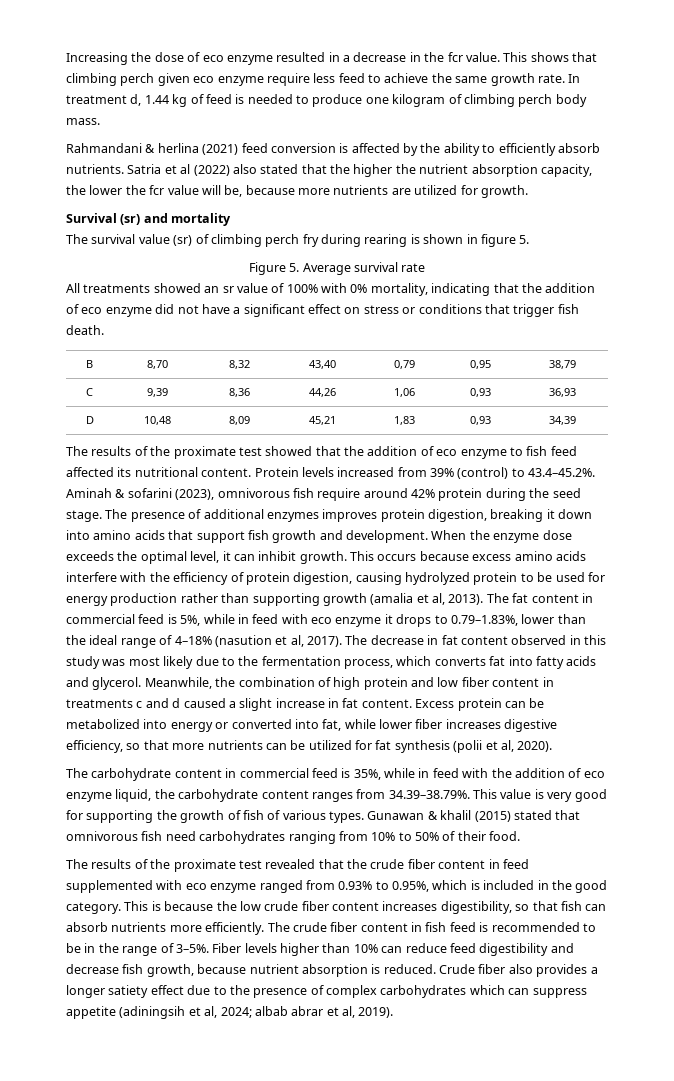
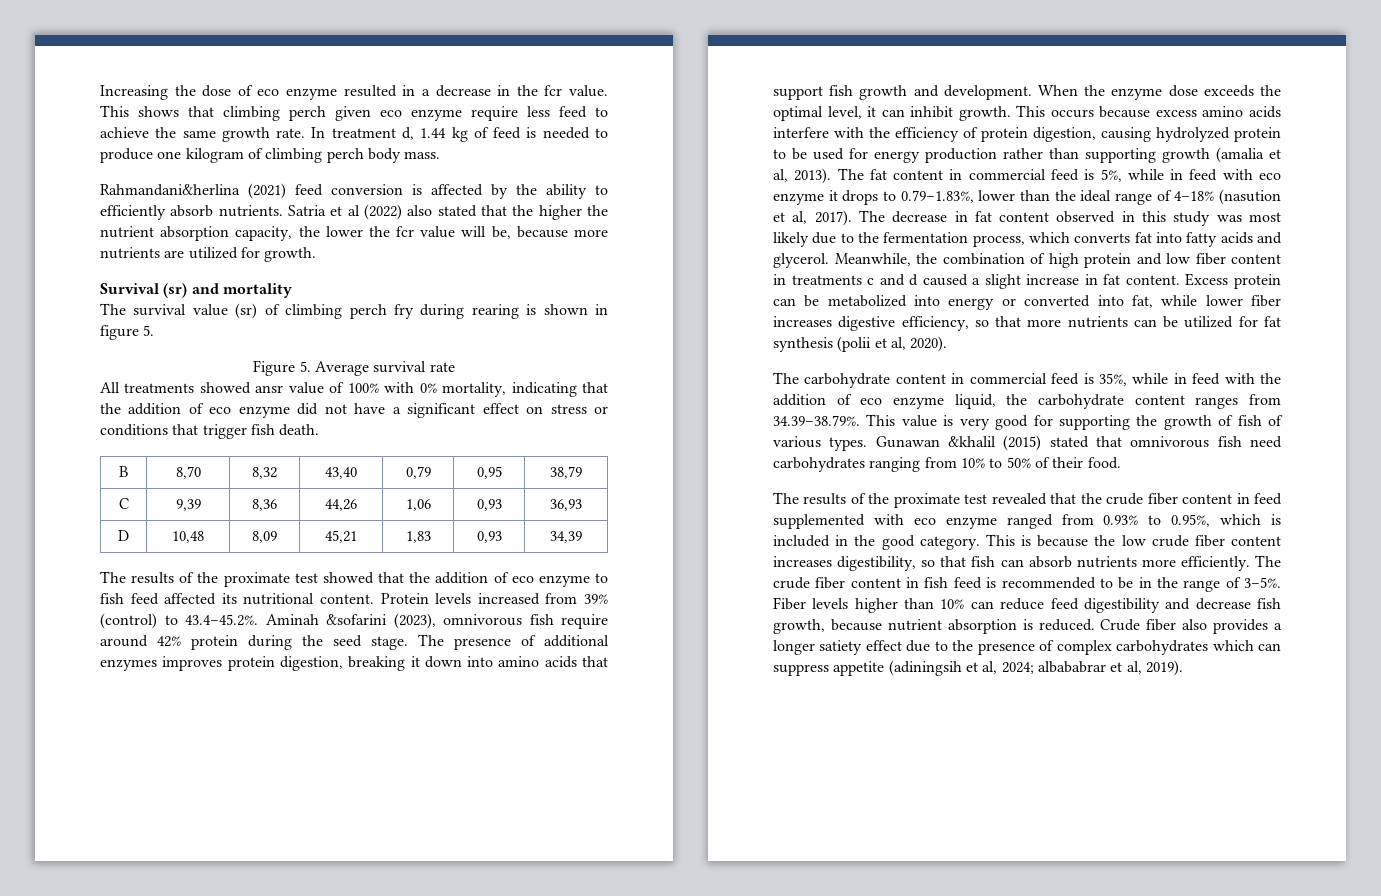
[66,143,199,153] Rahmandani & herlina -> [100,184,240,196] Rahmandani&herlina
[204,286,234,293] an sr -> [255,385,284,393] ansr
[115,488,172,498] & sofarini -> [326,614,387,625] &sofarini
[427,810,472,820] & khalil -> [948,436,996,447] &khalil
[254,1006,324,1016] albab abrar -> [1037,661,1106,673] albababrar

